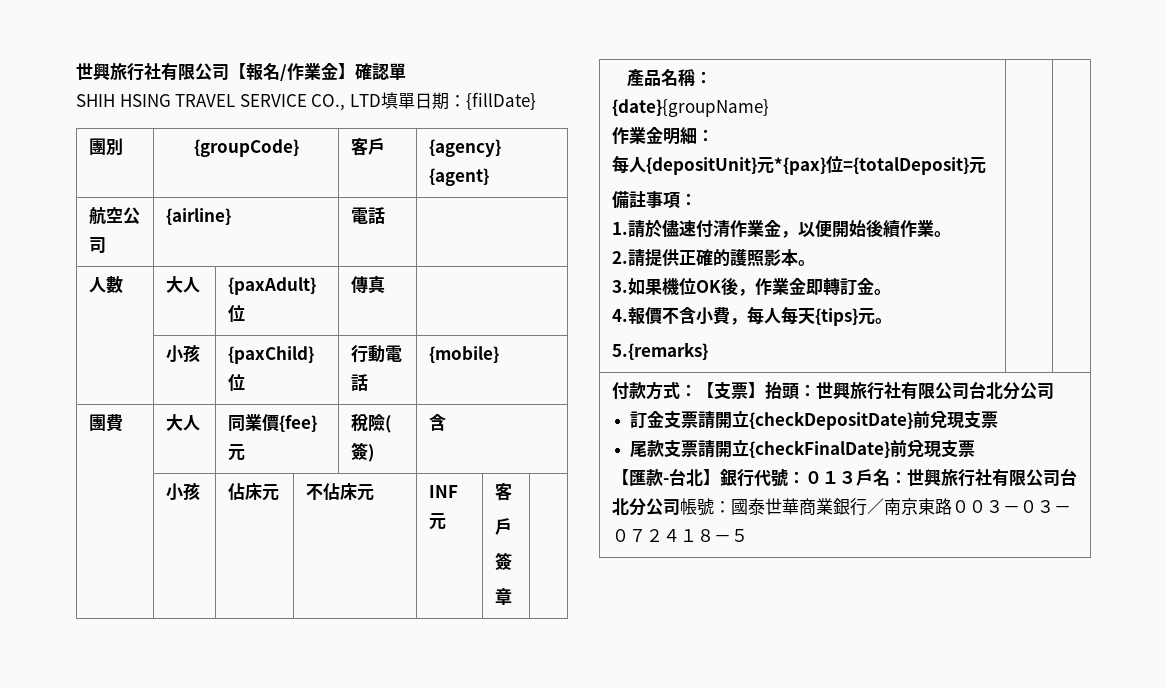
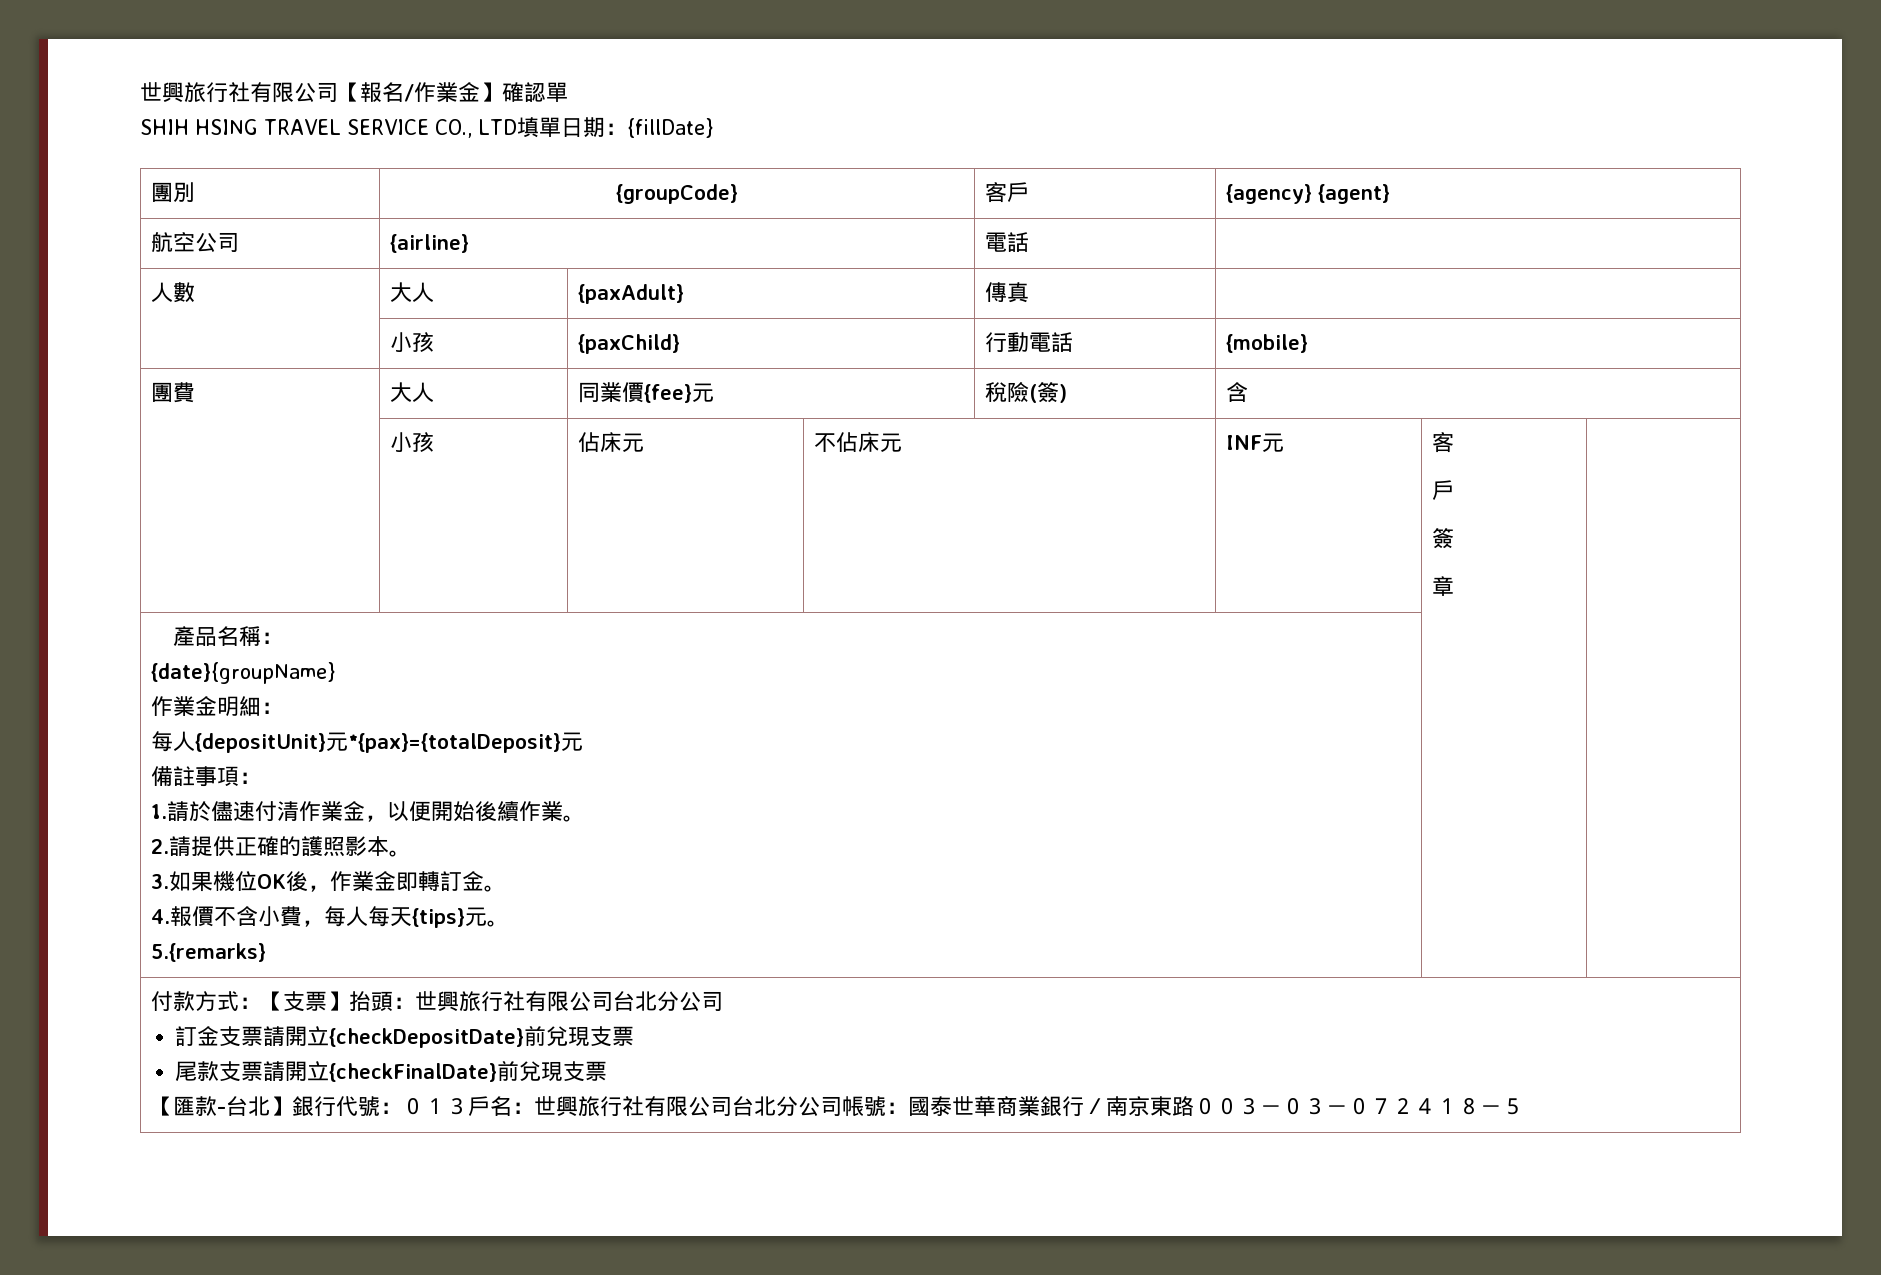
[227,305,245,322] 位 -> (685, 294) none
[227,374,245,391] 位 -> (681, 344) none
[773,156,969,175] *{pax}位={totalDeposit} -> [348,733,562,753] *{pax}={totalDeposit}

